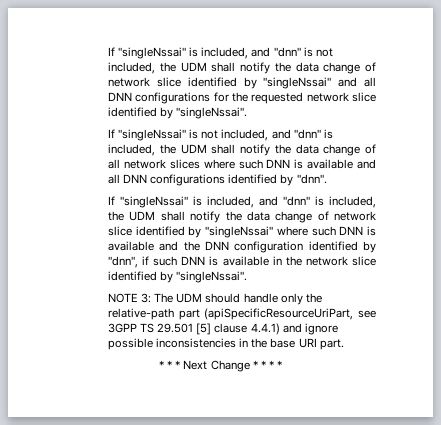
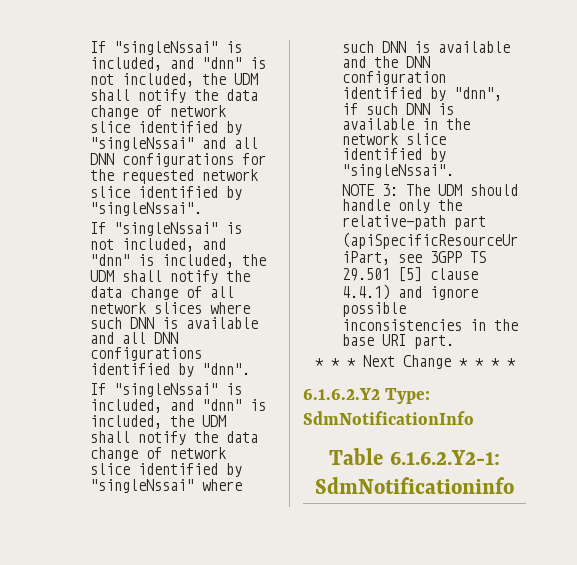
(282, 364) none -> [303,388,431,404] [303,411,474,425] [329,448,500,465] [315,477,514,494] // 6.1.6.2.Y2 Type: SdmNotificationInfo // Table 6.1.6.2.Y2-1: SdmNotificationinfo

